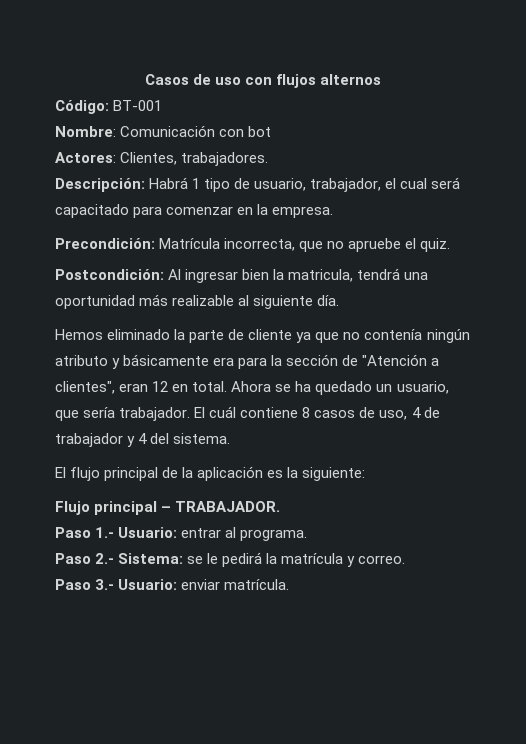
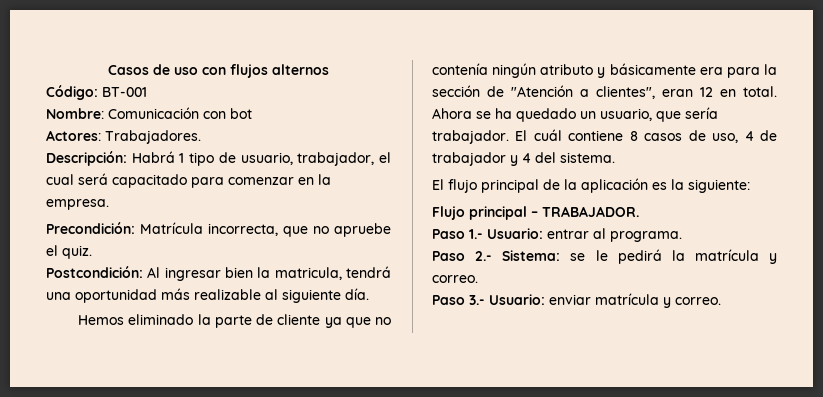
[120,152,269,166] Clientes, trabajadores. -> [105,130,201,144] Trabajadores.
[224,579,290,590] matrícula. -> [595,293,721,308] matrícula y correo.

